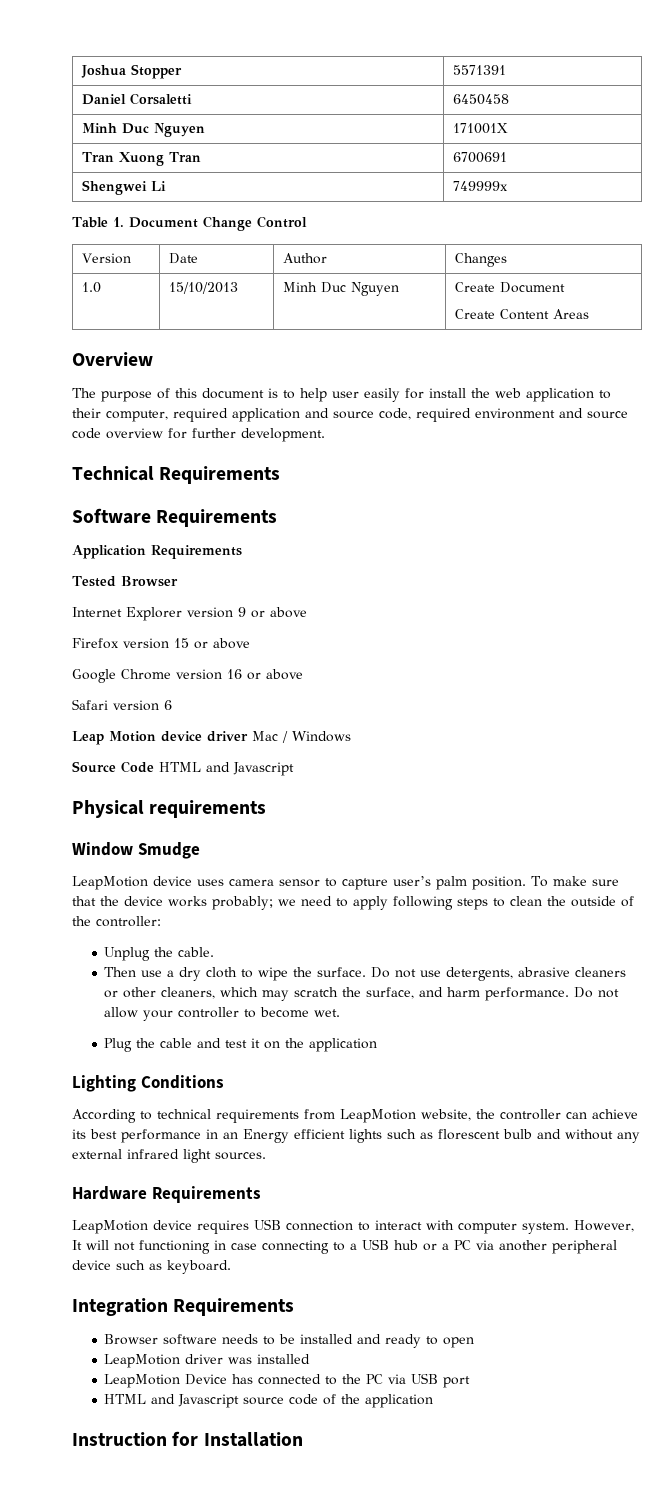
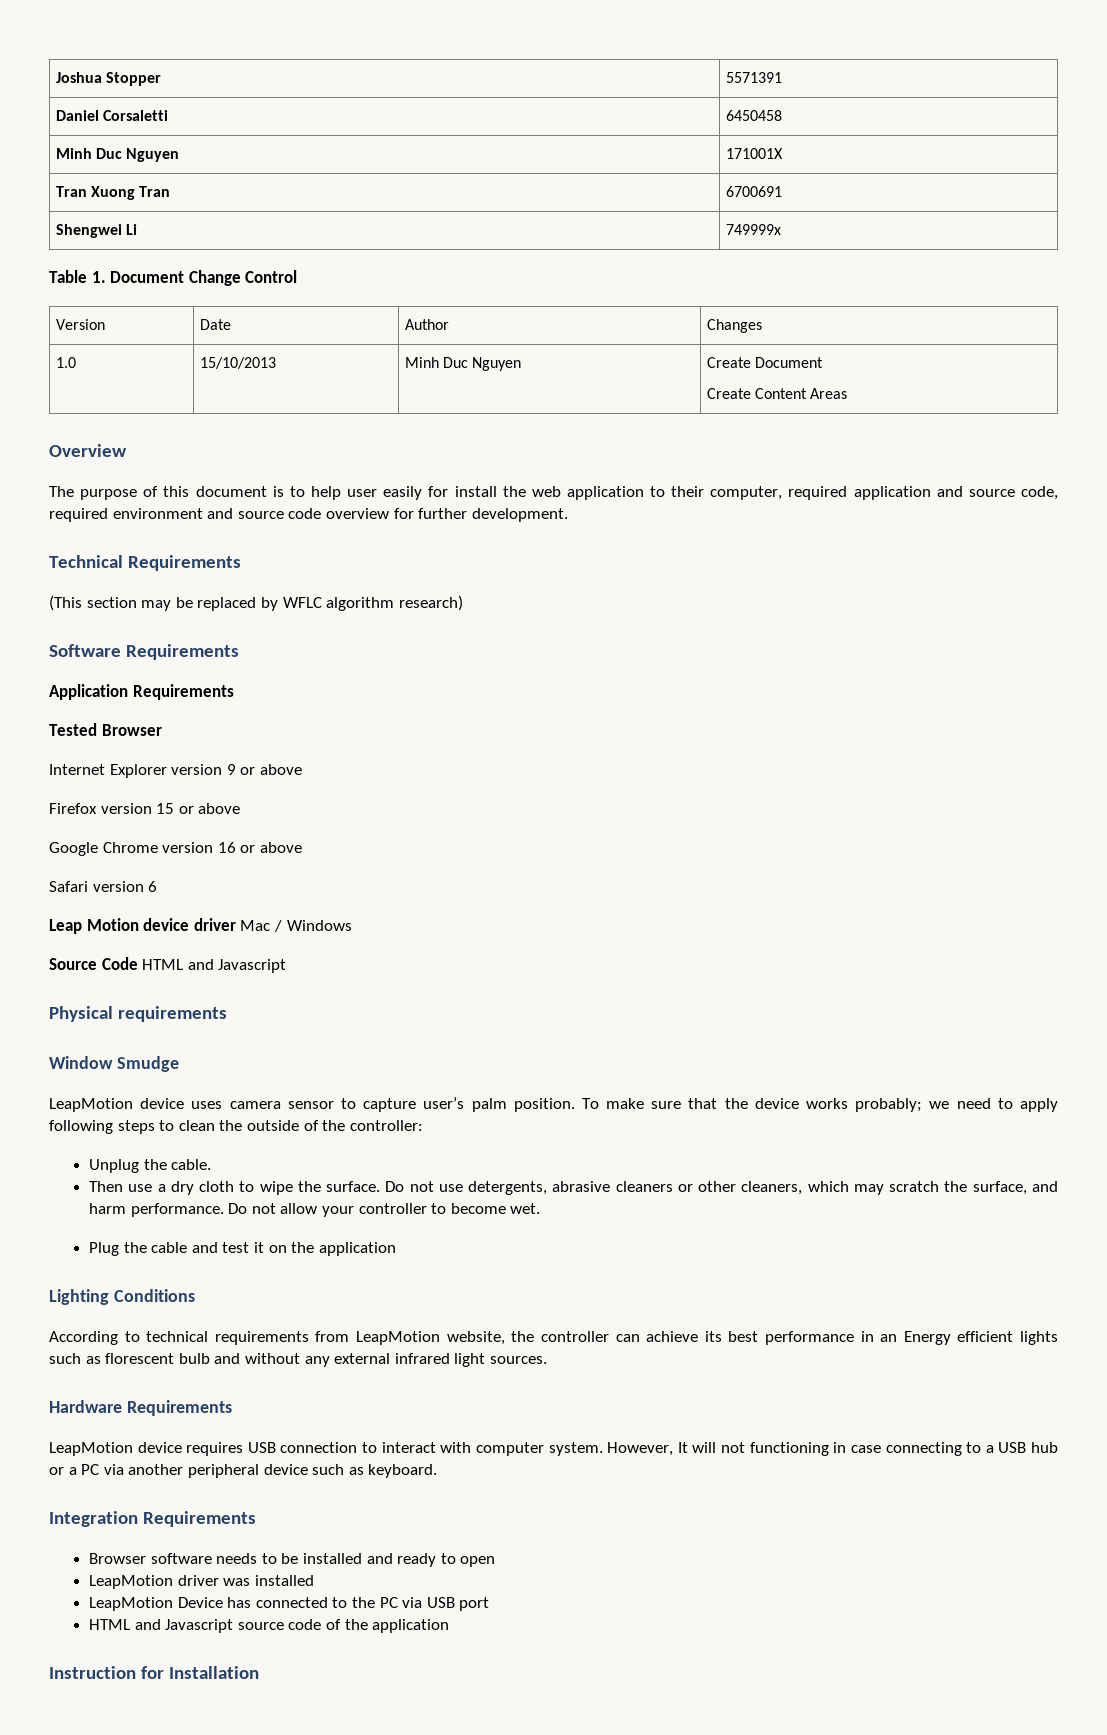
(281, 475) none -> [49,595,463,611] // (This section may be replaced by WFLC algorithm research)

